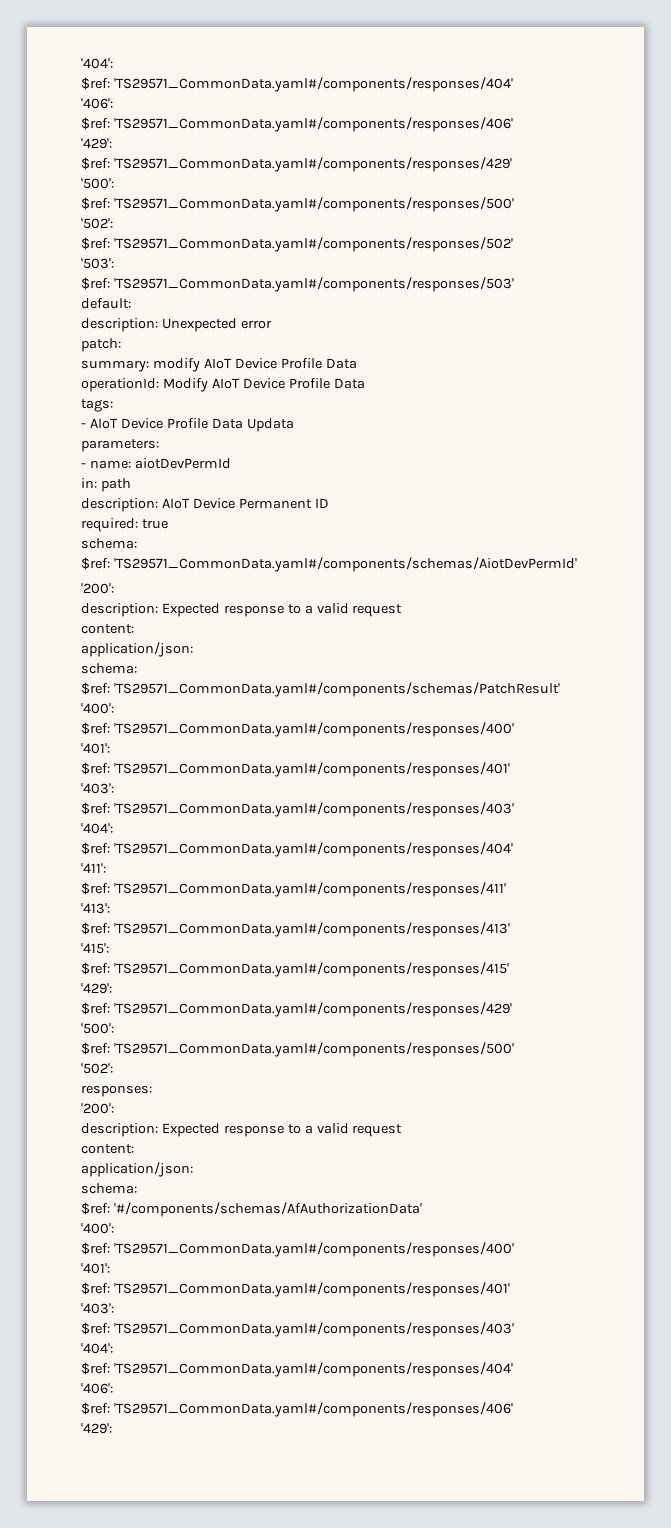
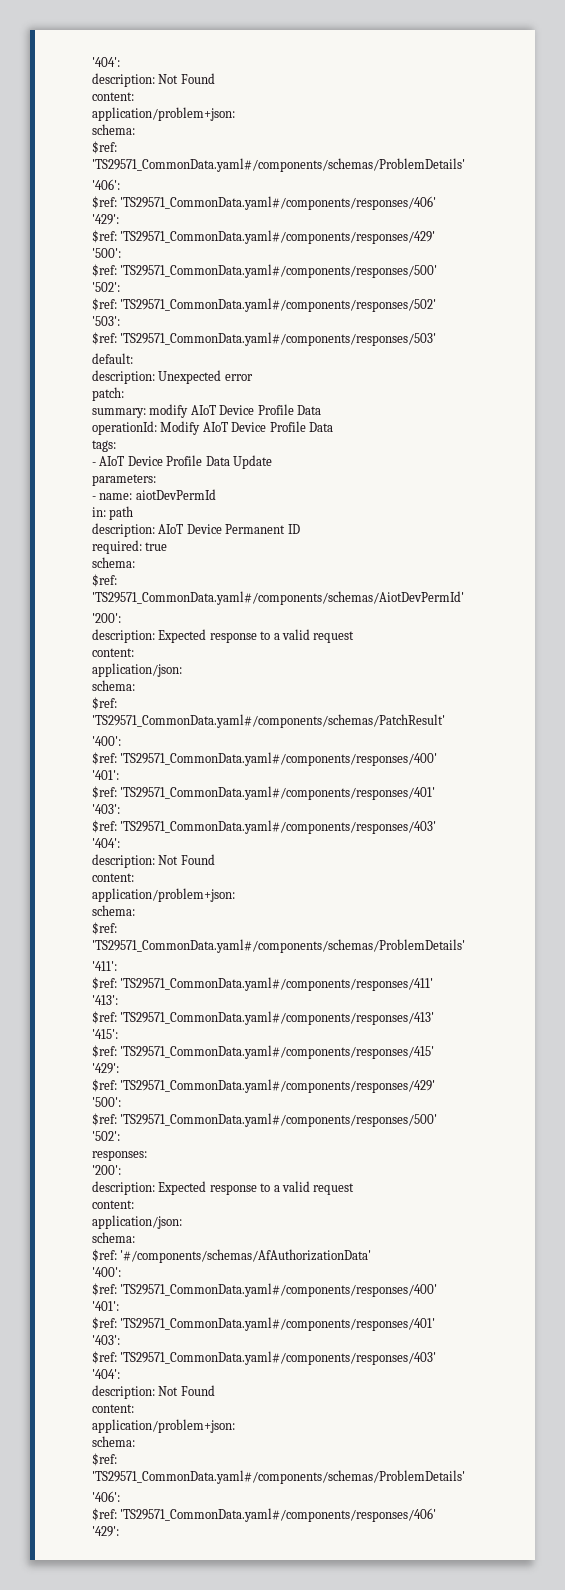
[81,58,113,69] [81,77,513,92] '404': // $ref: 'TS29571_CommonData.yaml#/components/responses/404' -> [92,57,120,67] [92,73,215,87] [92,92,134,101] [92,107,235,121] [92,124,135,135] [92,141,117,154] [92,158,465,172] '404': // description: Not Found // content: // application/problem+json: // schema: // $ref: 'TS29571_CommonData.yaml#/components/schemas/ProblemDetails'
[246,418,294,432] Updata -> [232,455,272,469] Update
[81,842,513,857] // $ref: 'TS29571_CommonData.yaml#/components/responses/404' -> [92,854,215,868] [92,873,134,882] [92,888,235,902] [92,905,135,916] [92,922,117,935] [92,939,465,953] // description: Not Found // content: // application/problem+json: // schema: // $ref: 'TS29571_CommonData.yaml#/components/schemas/ProblemDetails'
[81,1362,513,1377] // $ref: 'TS29571_CommonData.yaml#/components/responses/404' -> [92,1385,215,1399] [92,1404,134,1413] [92,1419,235,1433] [92,1436,135,1447] [92,1453,117,1466] [92,1470,465,1484] // description: Not Found // content: // application/problem+json: // schema: // $ref: 'TS29571_CommonData.yaml#/components/schemas/ProblemDetails'

